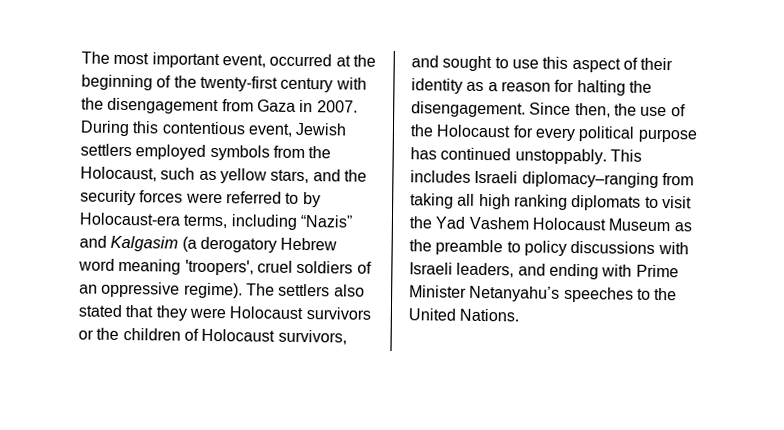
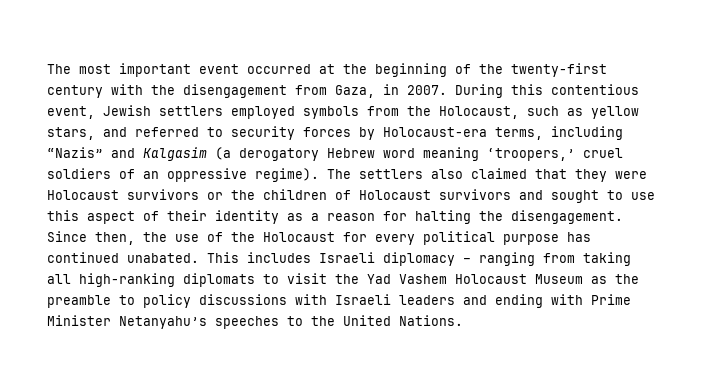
[221,54,266,68] event, -> [199,64,239,74] event
[256,99,296,112] Gaza -> [335,85,375,98] Gaza,
[343,169,367,182] [80,189,300,206] the security forces were referred to -> [135,126,351,140] referred to security forces
[184,259,254,276] 'troopers', -> [487,148,575,161] ‘troopers,’
[78,304,122,317] stated -> [471,168,527,179] claimed
[277,329,347,345] survivors, -> [439,189,511,200] survivors
[514,148,607,165] unstoppably. -> [127,253,199,263] unabated.
[521,171,659,188] diplomacy–ranging -> [383,252,535,266] diplomacy – ranging
[478,193,568,210] high ranking -> [79,273,175,287] high-ranking
[456,262,515,278] leaders, -> [399,295,455,305] leaders

